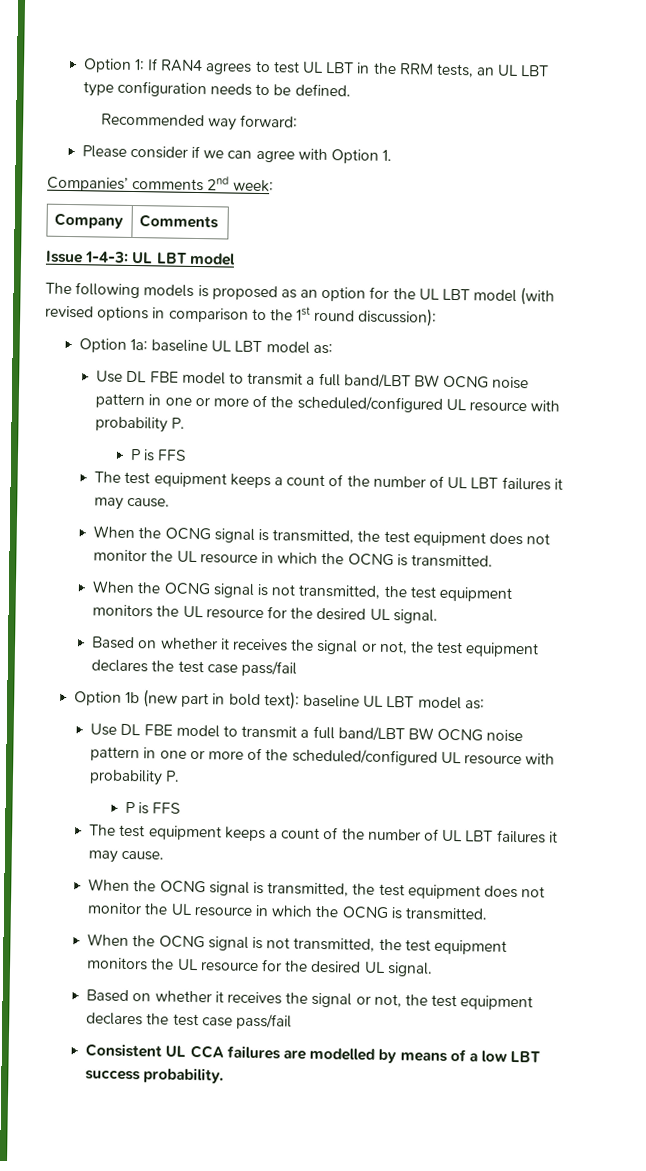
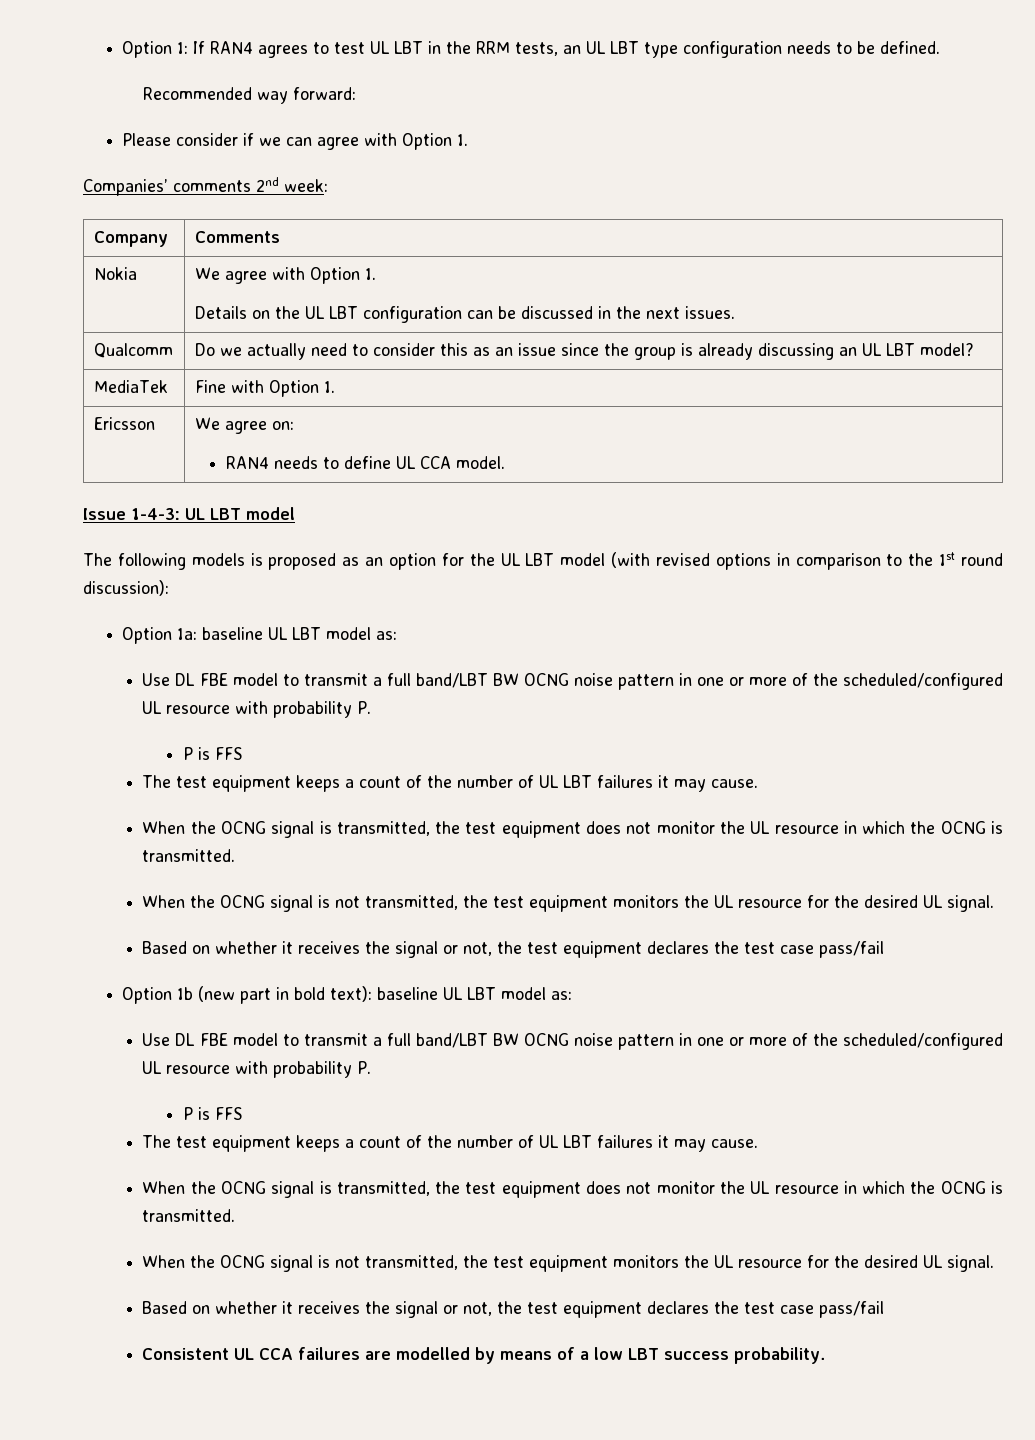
(220, 221) none -> [93,267,137,280] [194,267,376,284] [194,306,735,323] [93,343,173,358] [194,343,974,360] [93,380,168,393] [194,380,335,397] [93,417,155,430] [194,417,294,434] [226,456,506,469] // Nokia | We agree with Option 1. // Details on the UL LBT configuration can be discussed in the next issues. // Qualcomm | Do we actually need to consider this as an issue since the group is already discussing an UL LBT model? // MediaTek | Fine with Option 1. // Ericsson | We agree on: // RAN4 needs to define UL CCA model.

